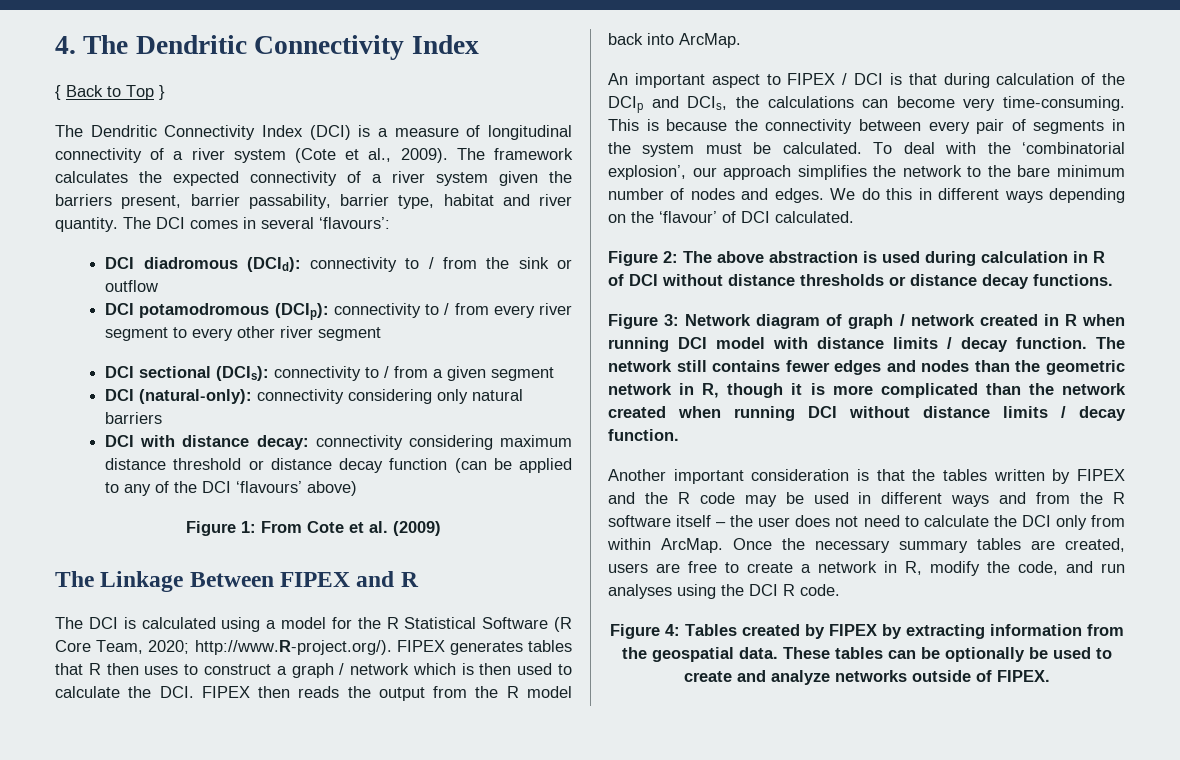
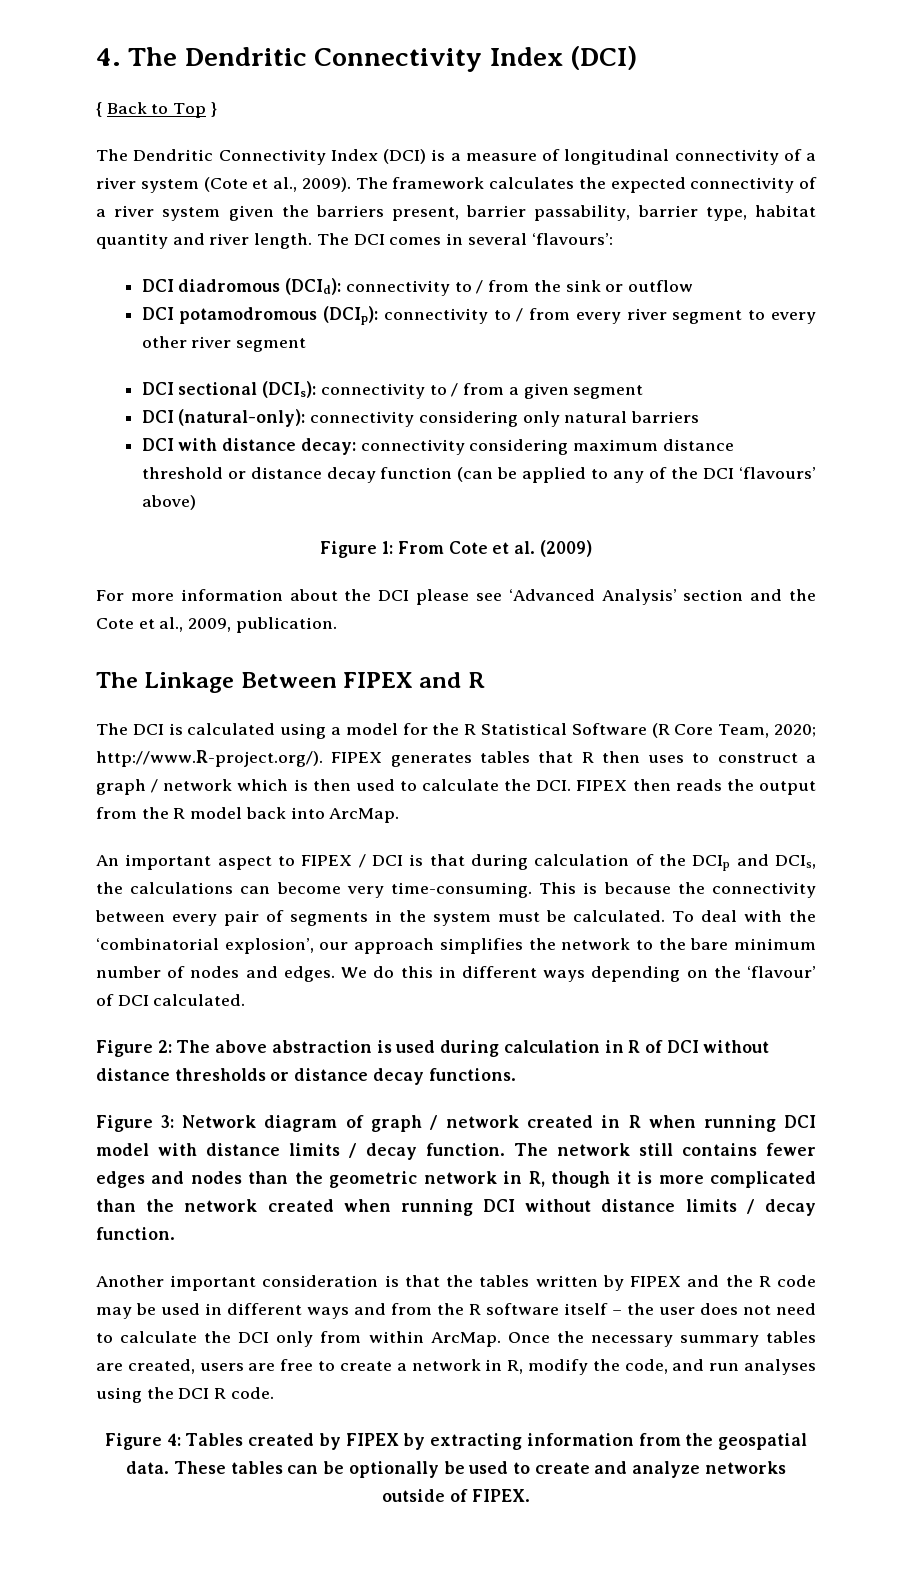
(479, 44) none -> [570,46,638,70] (DCI)
(494, 200) none -> [96,233,168,249] quantity
[55,217,118,232] quantity. -> [254,233,313,249] length.
(441, 528) none -> [96,589,816,605] [96,617,337,633] // For more information about the DCI please see ‘Advanced Analysis’ section and the Cote et al., 2009, publication.

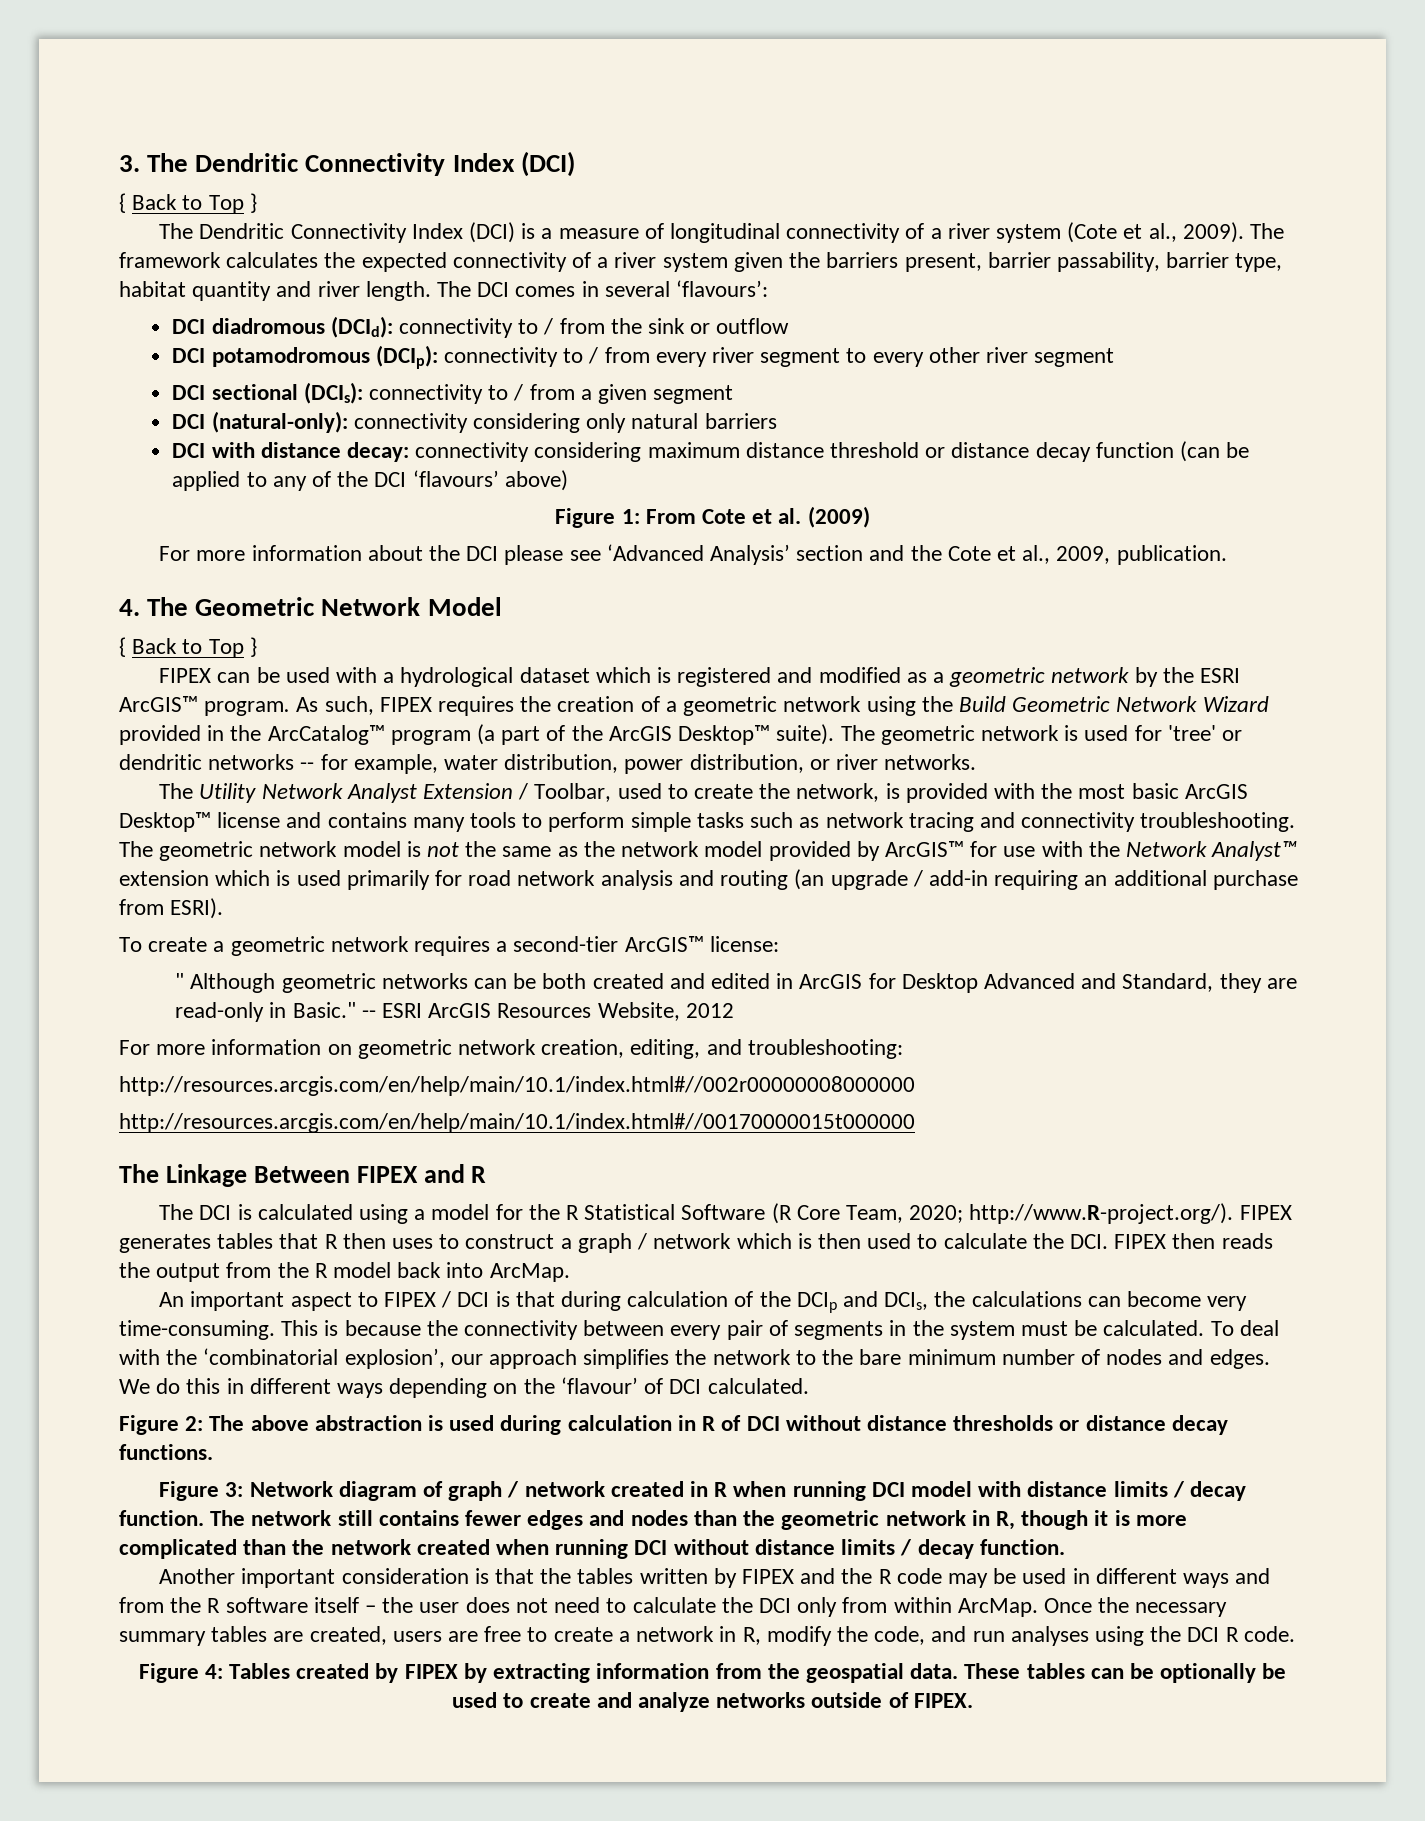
[96,48,121,66] 4. -> [119,155,140,172] 3.
(337, 625) none -> [119,597,502,616] [119,637,257,658] [159,667,1241,687] [119,696,1269,716] [119,724,1242,745] [119,754,977,774] [159,783,1248,803] [119,812,1296,832] [119,841,1298,861] [119,869,1298,890] [119,898,224,919] [119,936,779,956] [175,973,1297,993] [175,1002,734,1022] [119,1039,903,1059] [119,1076,915,1096] [119,1113,915,1133] // 4. The Geometric Network Model // { Back to Top } // FIPEX can be used with a hydrological dataset which is registered and modified as a geometric network by the ESRI ArcGIS™ program. As such, FIPEX requires the creation of a geometric network using the Build Geometric Network Wizard provided in the ArcCatalog™ program (a part of the ArcGIS Desktop™ suite). The geometric network is used for 'tree' or dendritic networks -- for example, water distribution, power distribution, or river networks. // The Utility Network Analyst Extension / Toolbar, used to create the network, is provided with the most basic ArcGIS Desktop™ license and contains many tools to perform simple tasks such as network tracing and connectivity troubleshooting. The geometric network model is not the same as the network model provided by ArcGIS™ for use with the Network Analyst™ extension which is used primarily for road network analysis and routing (an upgrade / add-in requiring an additional purchase from ESRI). // To create a geometric network requires a second-tier ArcGIS™ license: // " Although geometric networks can be both created and edited in ArcGIS for Desktop Advanced and Standard, they are read-only in Basic." -- ESRI ArcGIS Resources Website, 2012 // For more information on geometric network creation, editing, and troubleshooting: // http://resources.arcgis.com/en/help/main/10.1/index.html#//002r00000008000000 // http://resources.arcgis.com/en/help/main/10.1/index.html#//00170000015t000000

